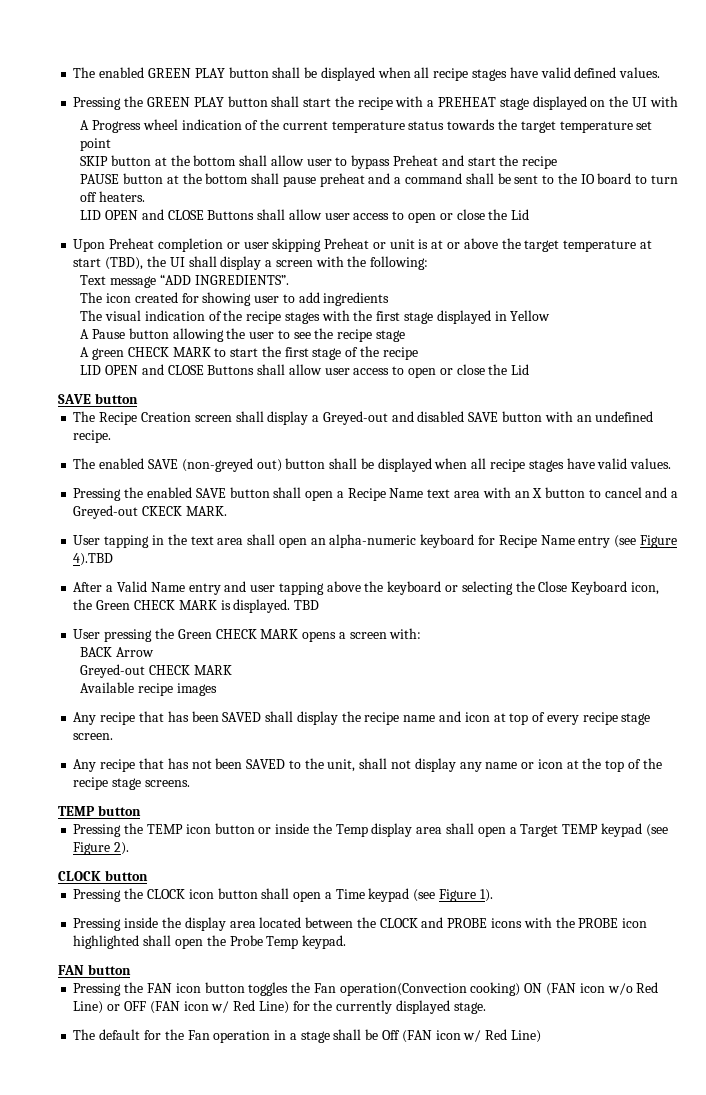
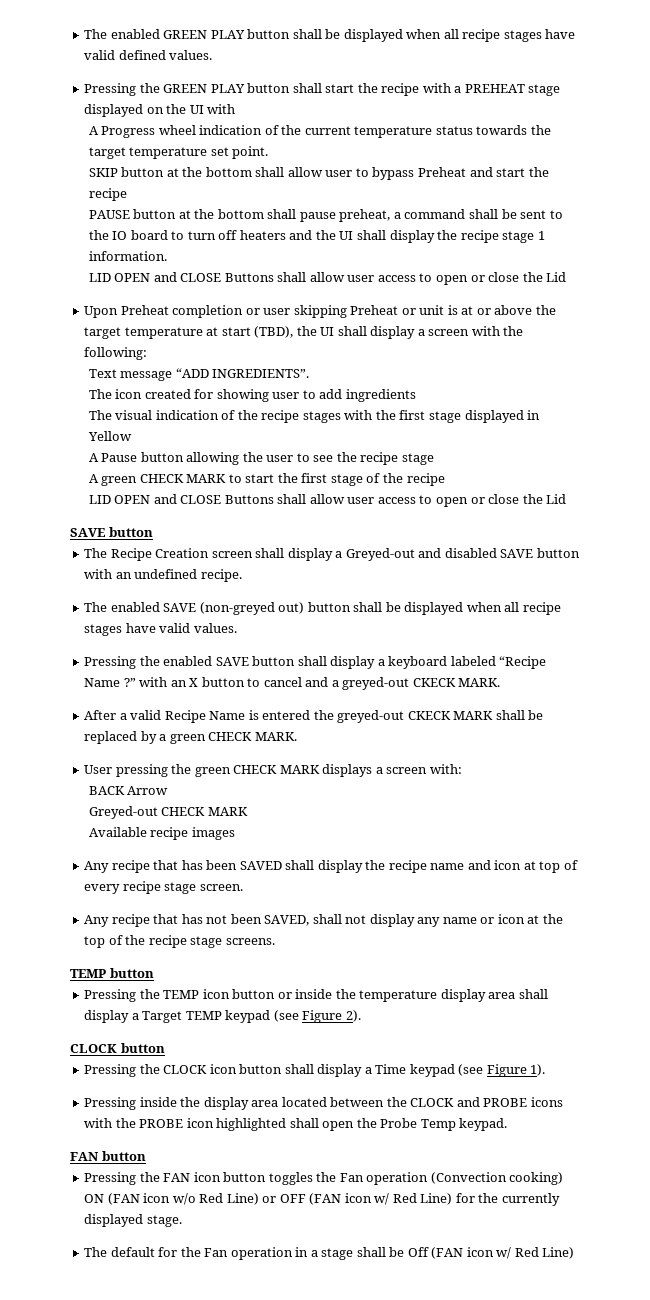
[80,138,112,151] point -> [232,146,269,159] point.
[319,173,391,187] preheat and -> [339,209,391,222] preheat,
[98,191,145,202] heaters. -> [239,230,545,243] [88,251,167,261] heaters and the UI shall display the recipe stage 1 information.
[305,488,480,501] open a Recipe Name text area -> [330,656,547,669] [84,678,136,687] display a keyboard labeled “Recipe Name ?”
[73,505,139,519] Greyed-out -> [342,677,410,690] greyed-out
[73,534,677,548] [73,553,114,566] [73,581,659,595] [73,599,320,613] User tapping in the text area shall open an alpha-numeric keyboard for Recipe Name entry (see Figure 4).TBD // After a Valid Name entry and user tapping above the keyboard or selecting the Close Keyboard icon, the Green CHECK MARK is displayed. TBD -> [84,710,544,723] [84,731,297,744] After a valid Recipe Name is entered the greyed-out CKECK MARK shall be replaced by a green CHECK MARK.
[177,629,337,642] Green CHECK MARK opens -> [194,764,373,777] green CHECK MARK displays
[246,758,356,772] SAVED to the unit, -> [264,915,310,926] SAVED,
[335,824,368,837] Temp -> [359,990,438,1002] temperature
[477,826,506,837] open -> [84,1010,130,1023] display
[293,891,322,902] open -> [317,1064,363,1077] display
[339,983,467,996] operation(Convection -> [366,1172,507,1185] operation (Convection

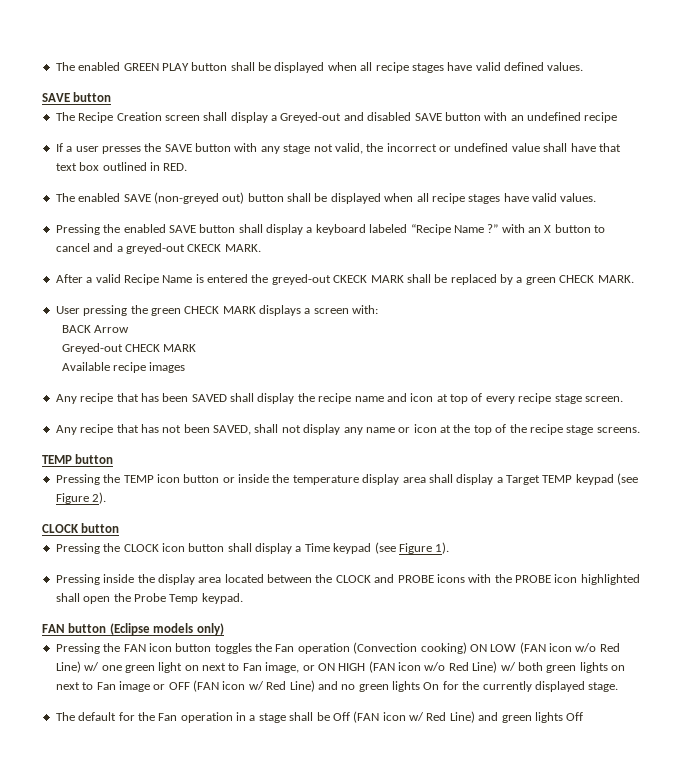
[84,83,561,96] [84,104,236,117] [88,125,551,138] [88,146,269,159] [88,167,549,180] [88,188,127,201] [88,209,563,222] [88,230,545,243] [88,251,167,261] [88,272,567,285] [84,305,556,318] [84,326,524,339] [84,347,148,360] [88,368,310,381] [88,389,416,402] [88,410,541,423] [87,431,132,441] [88,452,434,465] [88,473,445,486] [88,494,567,507] // Pressing the GREEN PLAY button shall start the recipe with a PREHEAT stage displayed on the UI with // A Progress wheel indication of the current temperature status towards the target temperature set point. // SKIP button at the bottom shall allow user to bypass Preheat and start the recipe // PAUSE button at the bottom shall pause preheat, a command shall be sent to the IO board to turn off heaters and the UI shall display the recipe stage 1 information. // LID OPEN and CLOSE Buttons shall allow user access to open or close the Lid // Upon Preheat completion or user skipping Preheat or unit is at or above the target temperature at start (TBD), the UI shall display a screen with the following: // Text message “ADD INGREDIENTS”. // The icon created for showing user to add ingredients // The visual indication of the recipe stages with the first stage displayed in Yellow // A Pause button allowing the user to see the recipe stage // A green CHECK MARK to start the first stage of the recipe // LID OPEN and CLOSE Buttons shall allow user access to open or close the Lid -> (584, 66) none
[200,569,242,582] recipe. -> [584,112,618,123] [55,143,621,154] [55,162,188,171] recipe // If a user presses the SAVE button with any stage not valid, the incorrect or undefined value shall have that text box outlined in RED.
(146, 1156) none -> [109,623,224,635] (Eclipse models only)
[107,1193,259,1205] (FAN icon w/o Red Line) -> [490,642,620,654] [55,661,625,673] [55,681,150,692] LOW (FAN icon w/o Red Line) w/ one green light on next to Fan image, or ON HIGH (FAN icon w/o Red Line) w/ both green lights on next to Fan image
(453, 1199) none -> [317,681,440,692] and no green lights On
(575, 1253) none -> [478,712,584,723] and green lights Off

